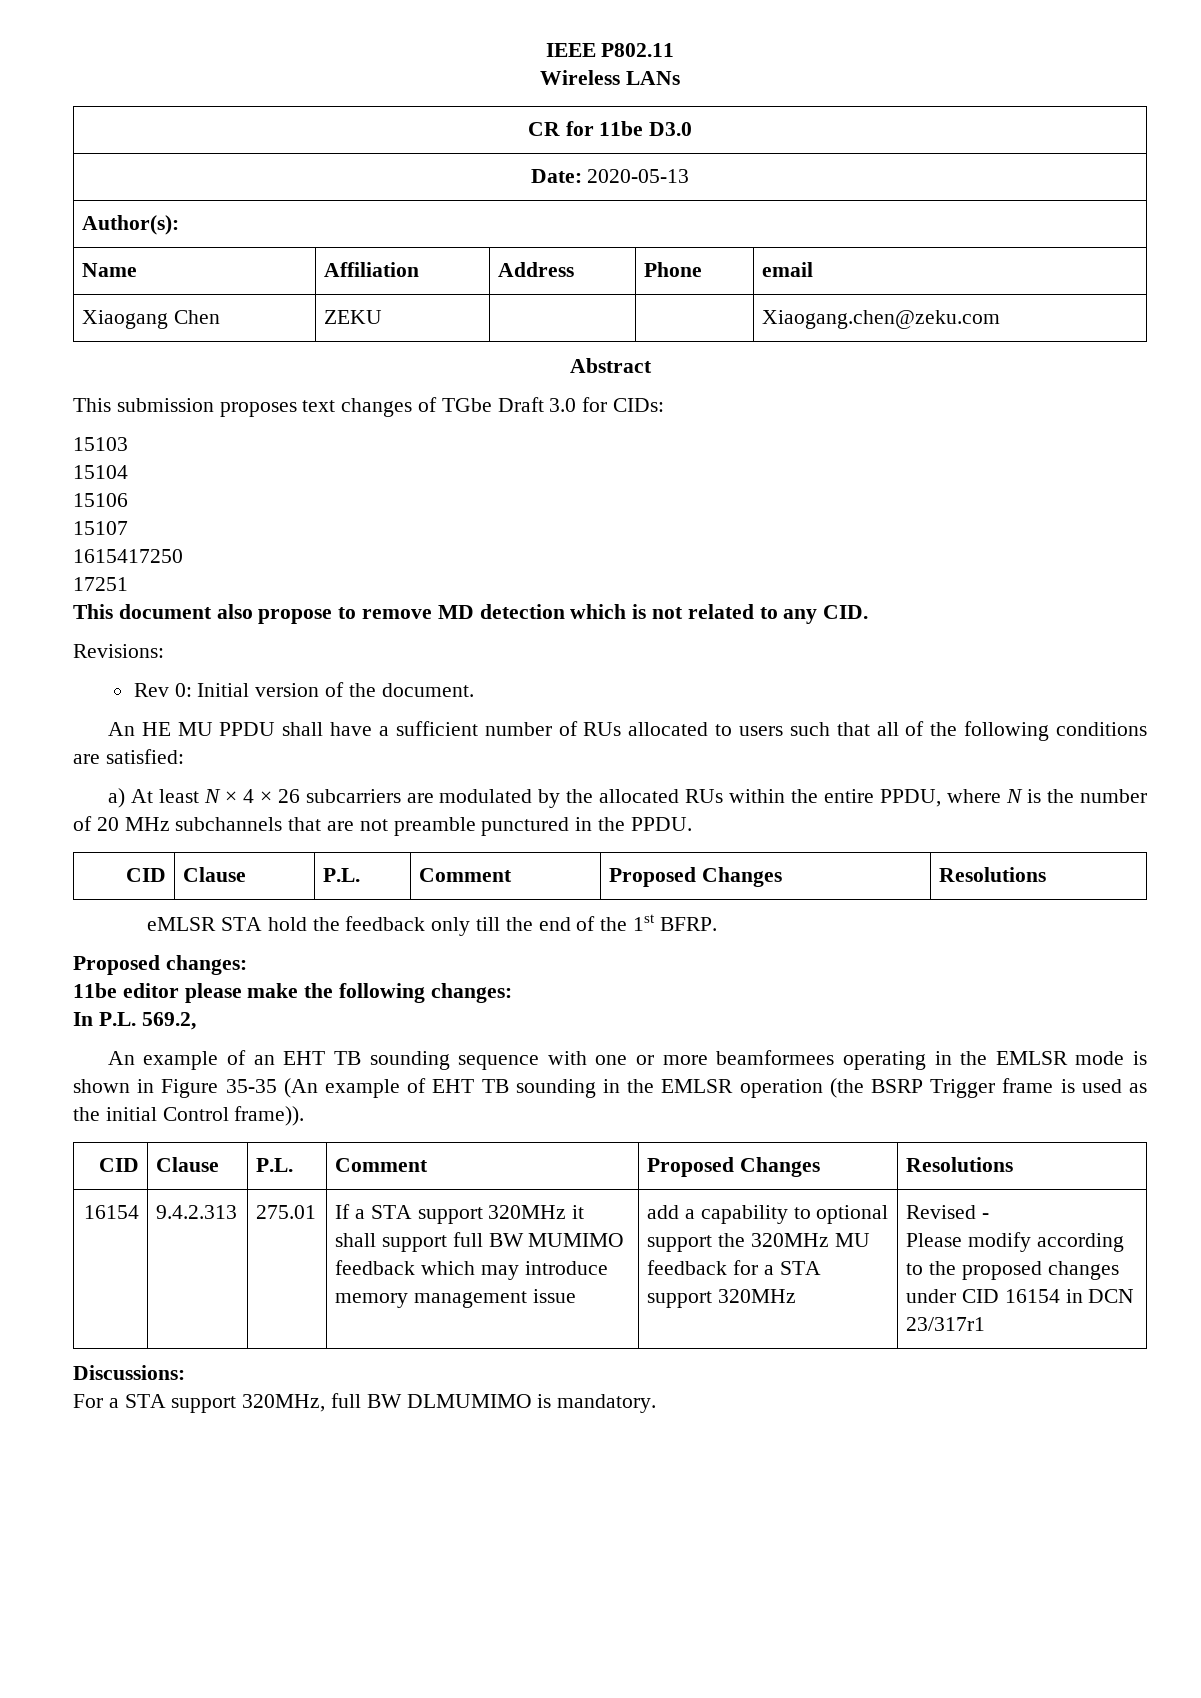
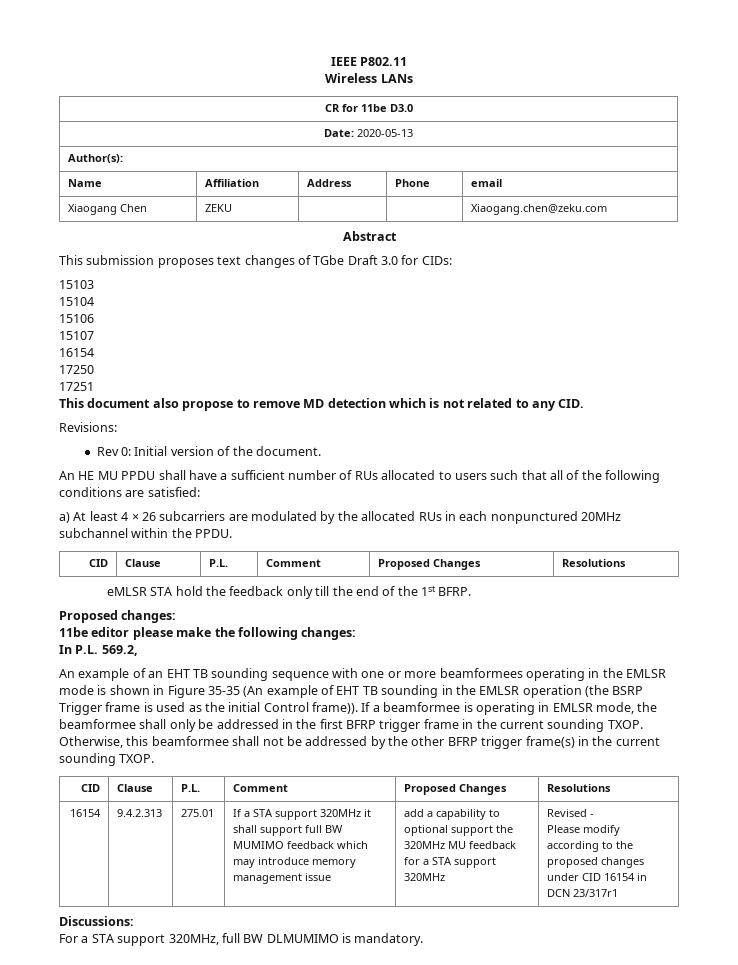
[73,549,183,563] 1615417250 -> [59,348,94,357] [59,365,94,374] 16154 // 17250
[203,789,237,803] N × -> (118, 516) none
[729,789,1147,807] [73,816,593,836] within the entire PPDU, where N is the number of 20 MHz subchannels that are not preamble punctured in -> [444,511,621,524] [59,528,169,538] in each nonpunctured 20MHz subchannel within
(305, 1116) none -> [361,702,658,715] [59,719,643,732] [59,736,660,749] [59,753,155,766] If a beamformee is operating in EMLSR mode, the beamformee shall only be addressed in the first BFRP trigger frame in the current sounding TXOP. Otherwise, this beamformee shall not be addressed by the other BFRP trigger frame(s) in the current sounding TXOP.

